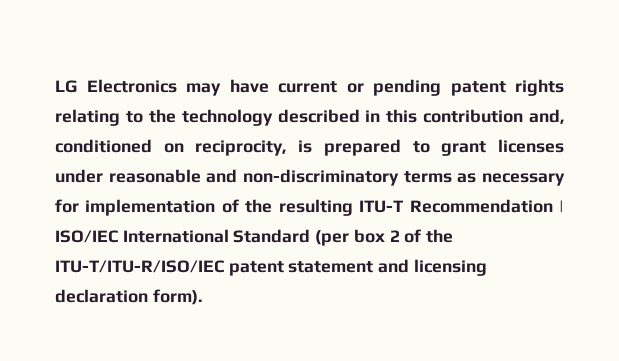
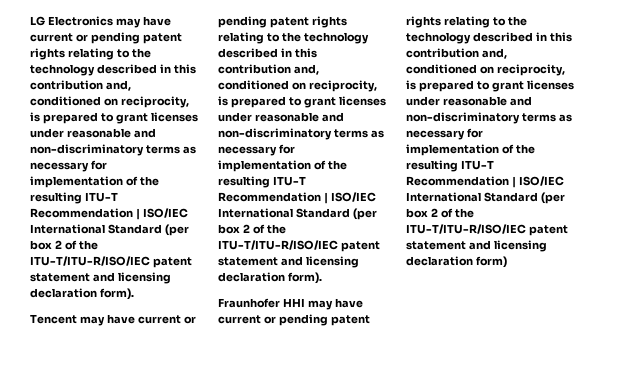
(202, 297) none -> [30,314,196,326] [218,16,347,28] [218,32,369,44] [218,48,317,58] [218,64,319,75] [218,80,377,92] [218,96,386,108] [218,112,344,122] [218,128,384,140] [218,144,295,156] [218,160,347,172] [218,176,306,188] [218,192,376,204] [218,208,377,220] [218,224,286,234] [218,240,380,252] [218,256,359,268] [218,272,322,284] [218,298,363,310] [218,314,370,326] [406,16,527,28] [406,32,572,44] [406,48,507,59] [406,64,565,76] [406,80,574,92] [406,96,532,106] [406,112,572,124] [406,128,483,140] [406,144,535,156] [406,160,494,172] [406,176,564,188] [406,192,565,204] [406,208,474,218] [406,224,568,236] [406,240,547,252] [406,256,507,268] // Tencent may have current or pending patent rights relating to the technology described in this contribution and, conditioned on reciprocity, is prepared to grant licenses under reasonable and non-discriminatory terms as necessary for implementation of the resulting ITU-T Recommendation | ISO/IEC International Standard (per box 2 of the ITU-T/ITU-R/ISO/IEC patent statement and licensing declaration form). // Fraunhofer HHI may have current or pending patent rights relating to the technology described in this contribution and, conditioned on reciprocity, is prepared to grant licenses under reasonable and non-discriminatory terms as necessary for implementation of the resulting ITU-T Recommendation | ISO/IEC International Standard (per box 2 of the ITU-T/ITU-R/ISO/IEC patent statement and licensing declaration form)

